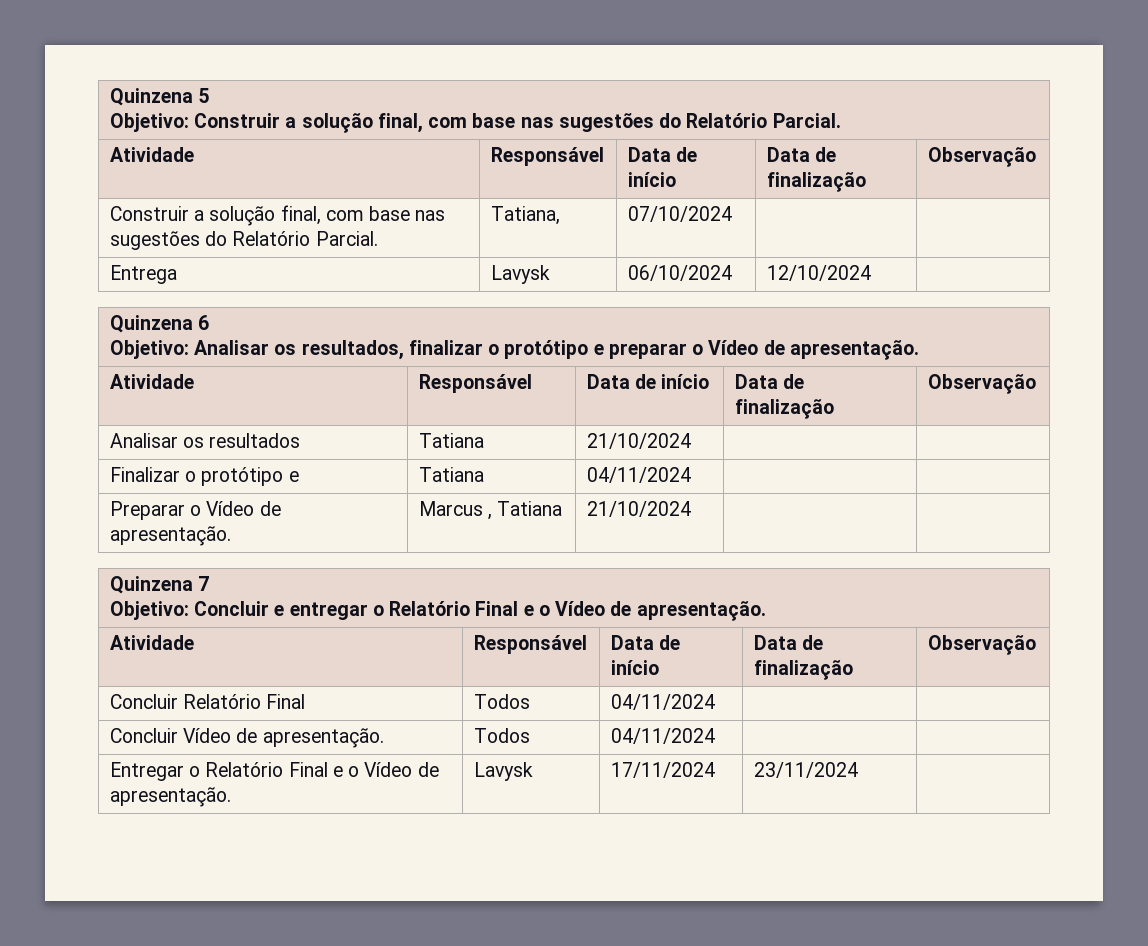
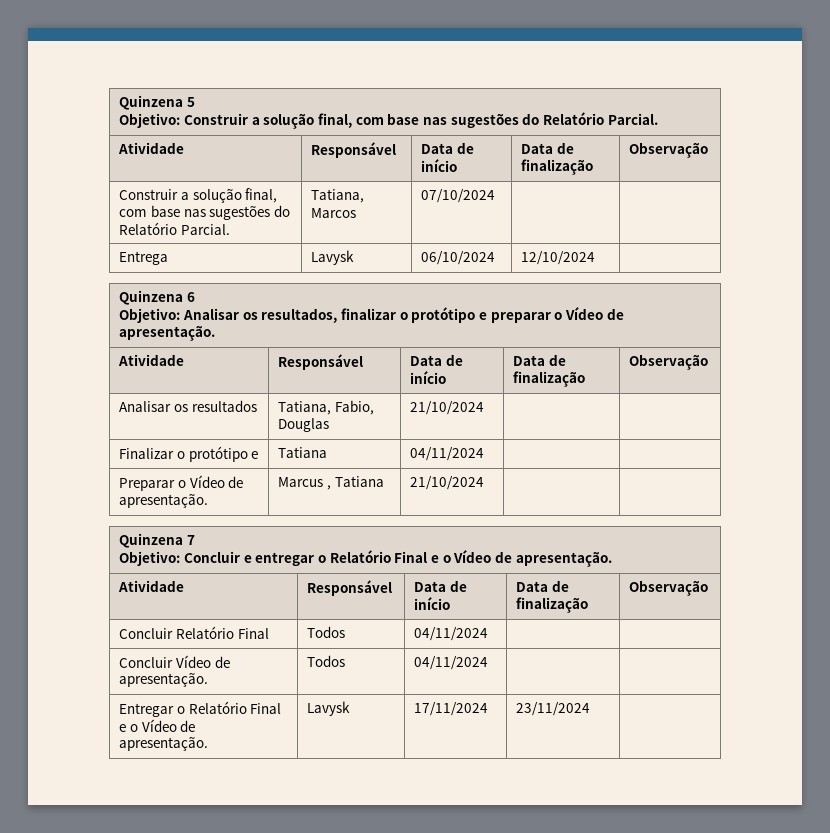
(560, 215) none -> [311,208,357,218] Marcos
[418,433,484,448] Tatiana -> [278,400,375,415] [278,418,330,432] Tatiana, Fabio, Douglas

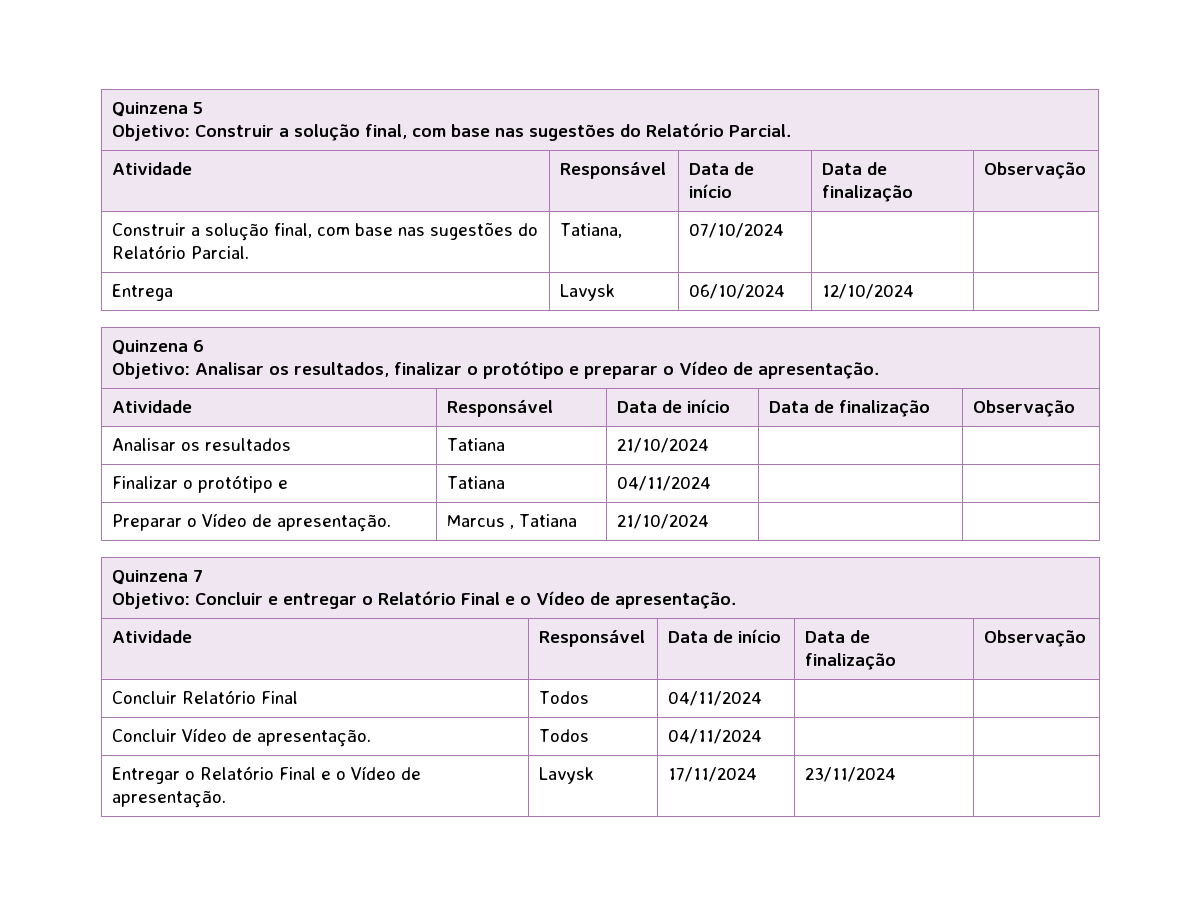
[311,208,357,218] Marcos -> (623, 230) none
[278,400,375,415] [278,418,330,432] Tatiana, Fabio, Douglas -> [447,438,506,451] Tatiana

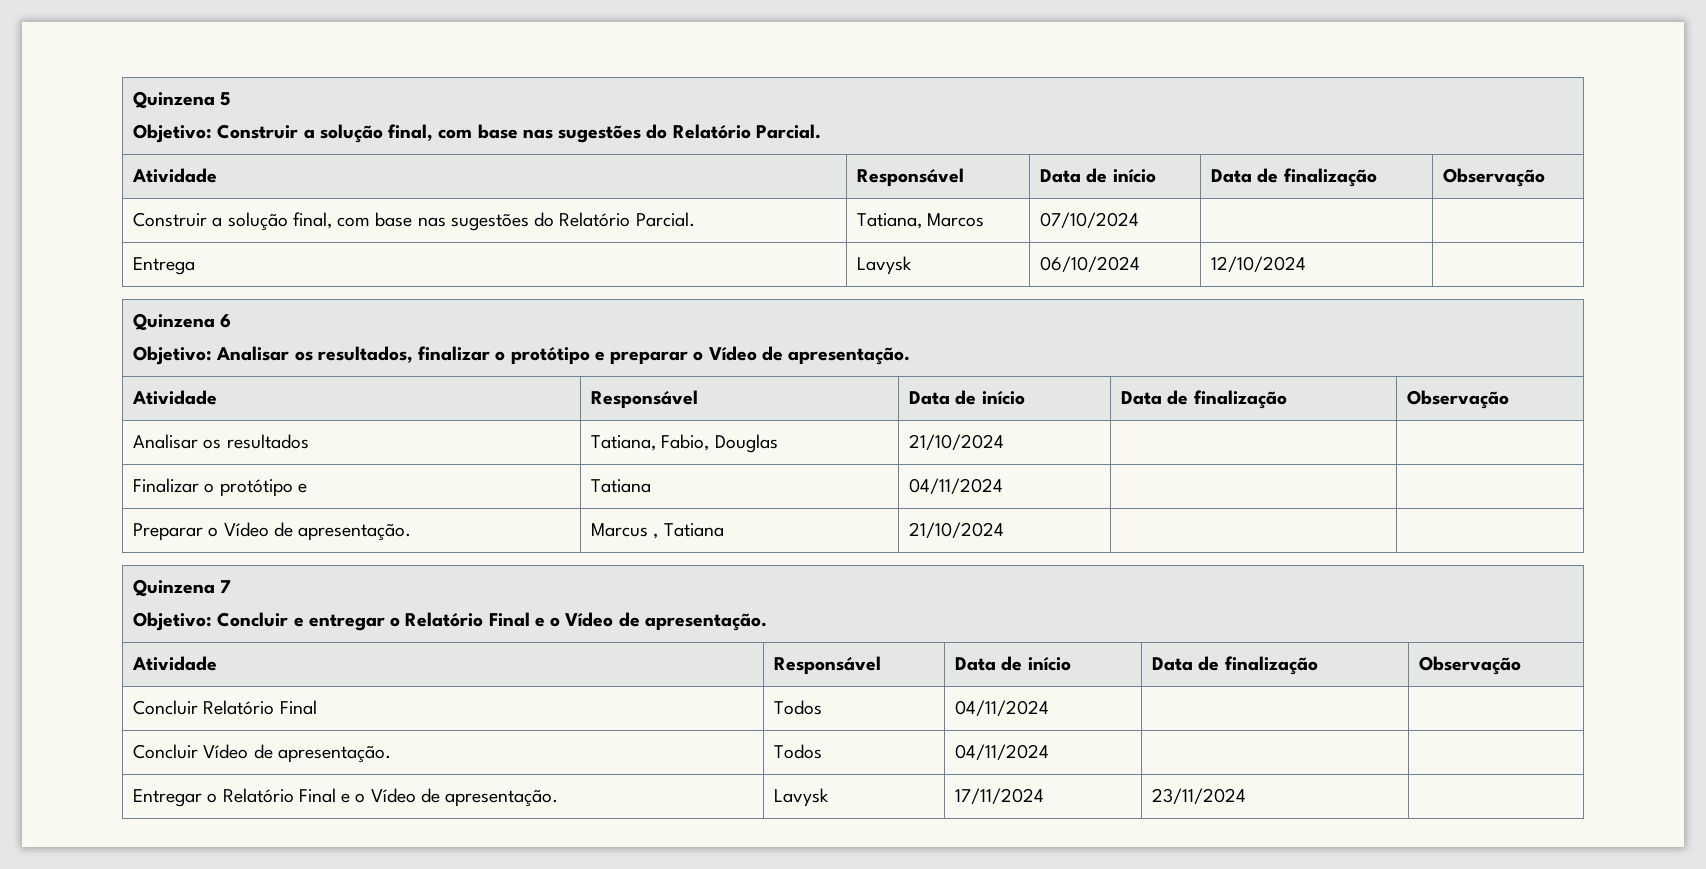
(623, 230) none -> [927,213,985,227] Marcos
[447,438,506,451] Tatiana -> [591,434,778,453] Tatiana, Fabio, Douglas

